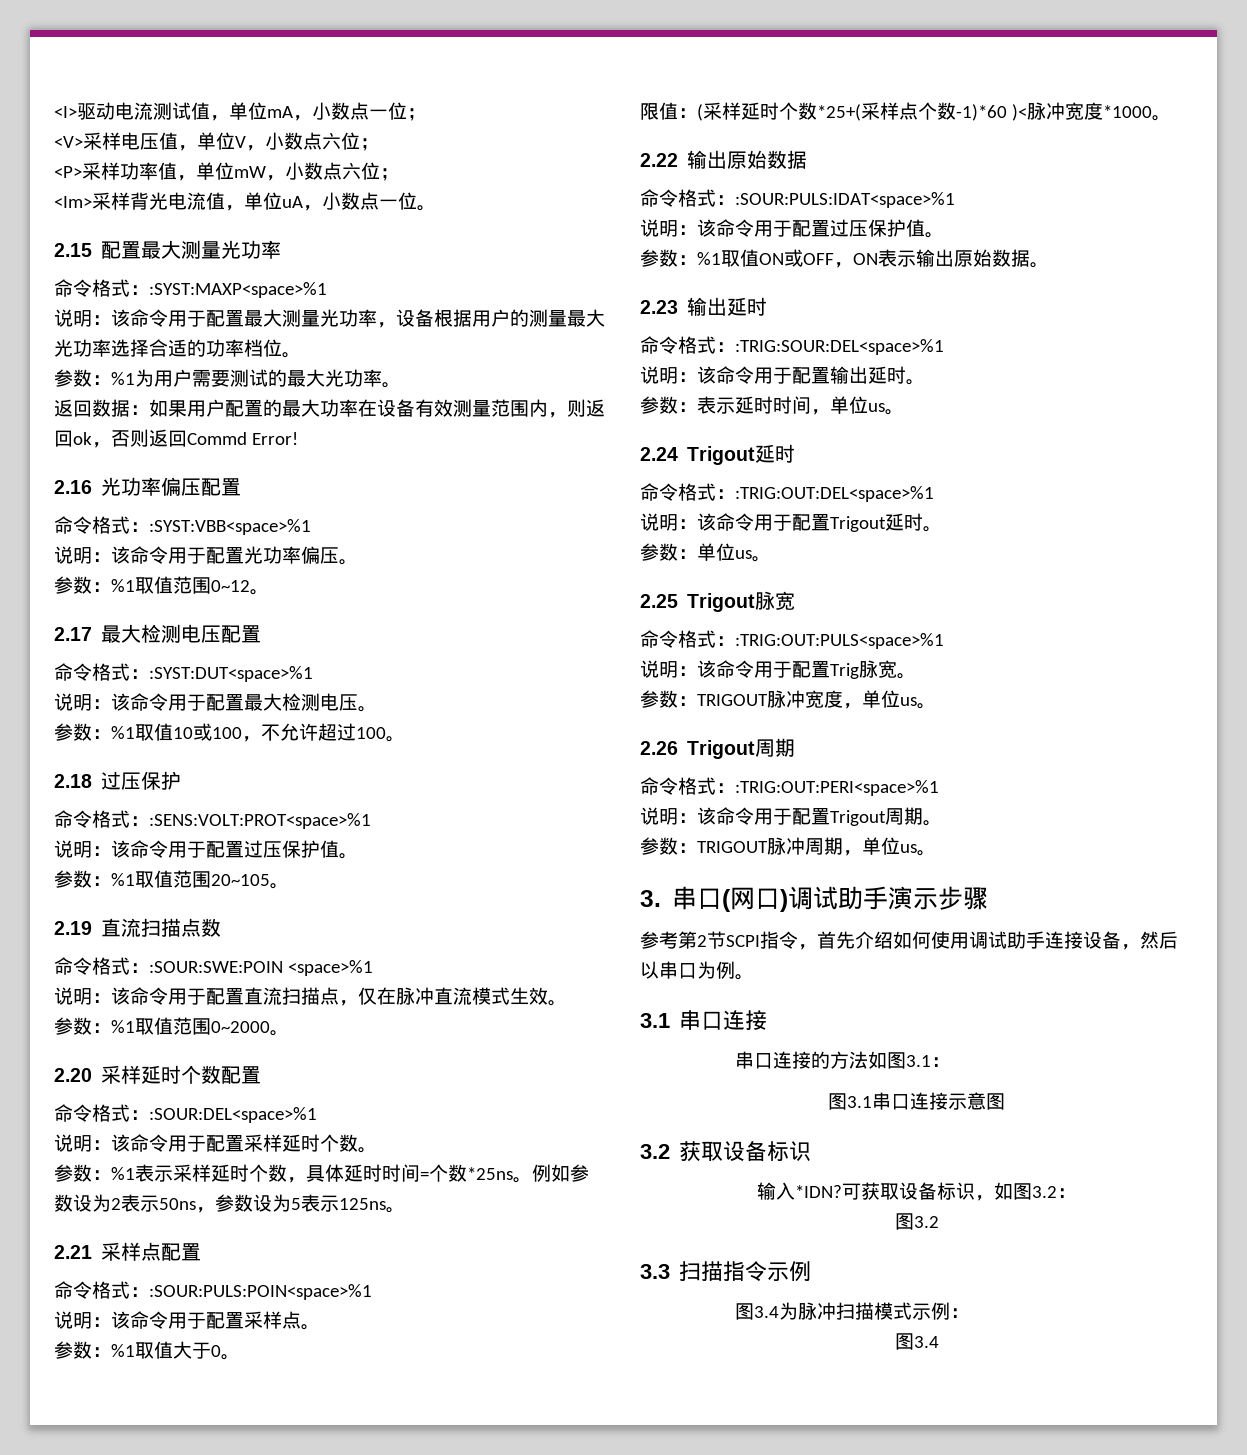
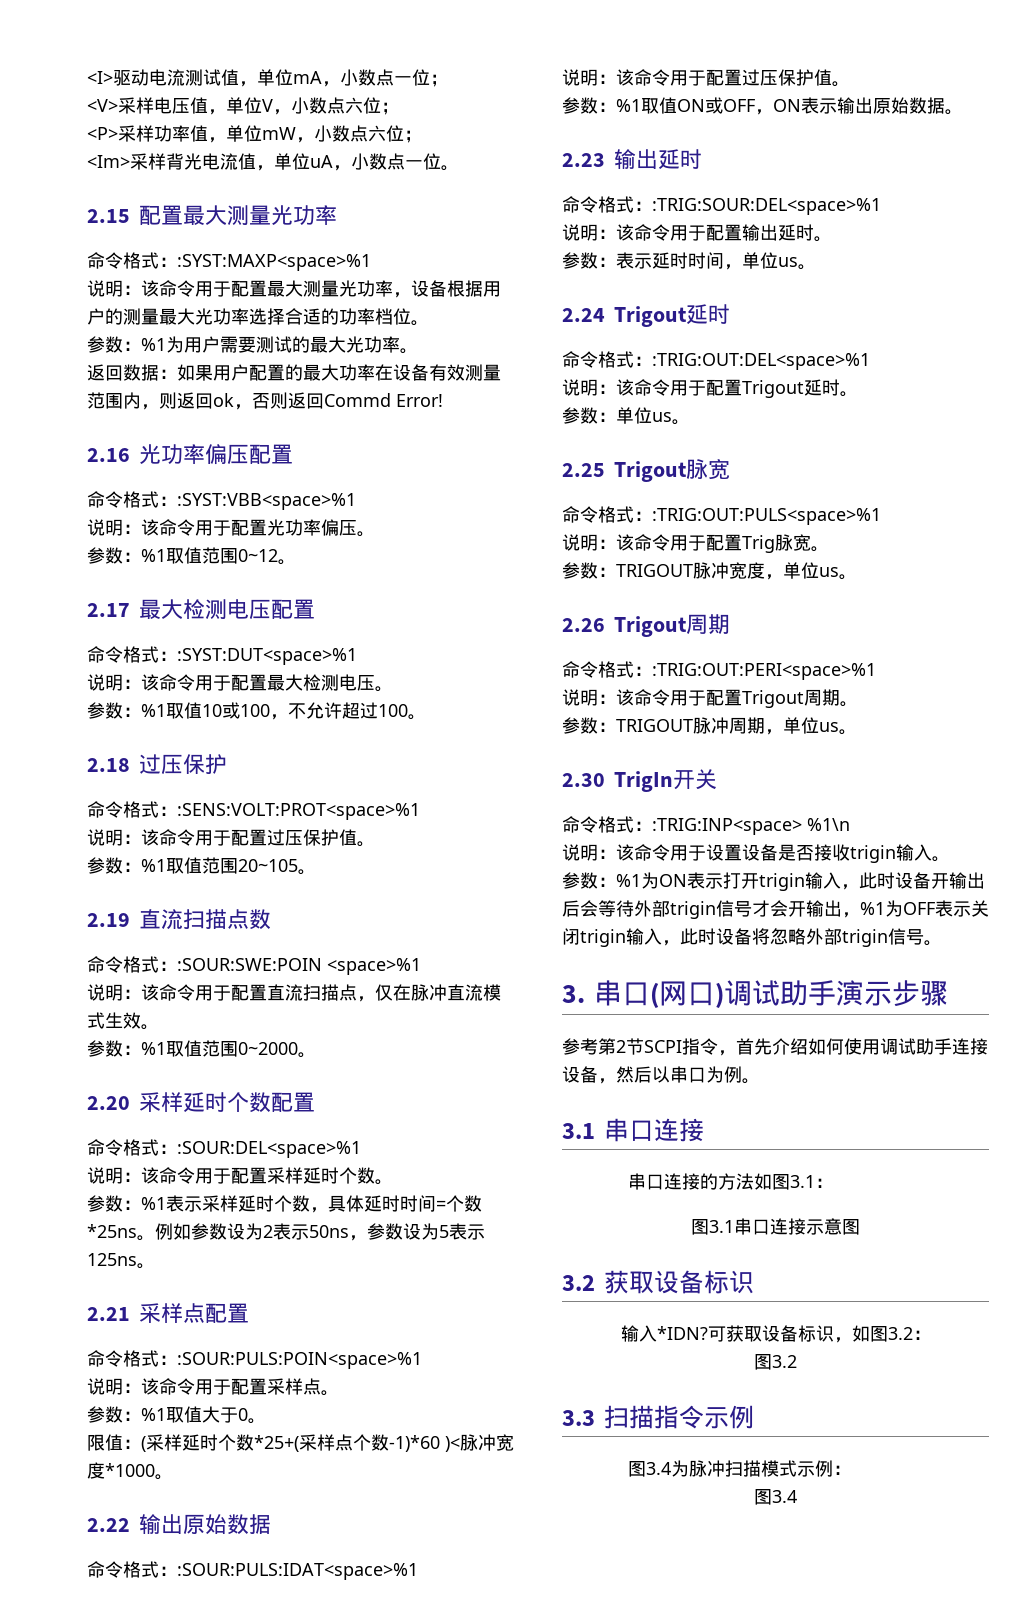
(936, 853) none -> [562,769,717,792] [562,816,850,835] [562,844,950,863] [562,872,985,891] [562,900,989,919] [562,928,942,947] // 2.30 TrigIn开关 // 命令格式：:TRIG:INP<space> %1\n // 说明：该命令用于设置设备是否接收trigin输入。 // 参数：%1为ON表示打开trigin输入，此时设备开输出后会等待外部trigin信号才会开输出，%1为OFF表示关闭trigin输入，此时设备将忽略外部trigin信号。

